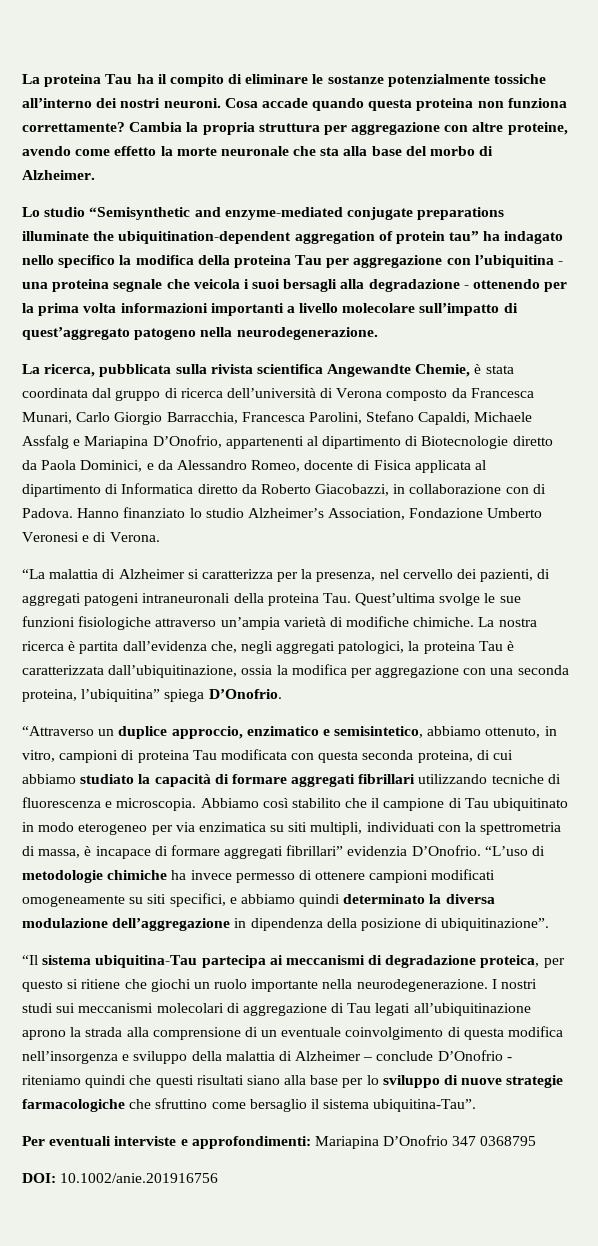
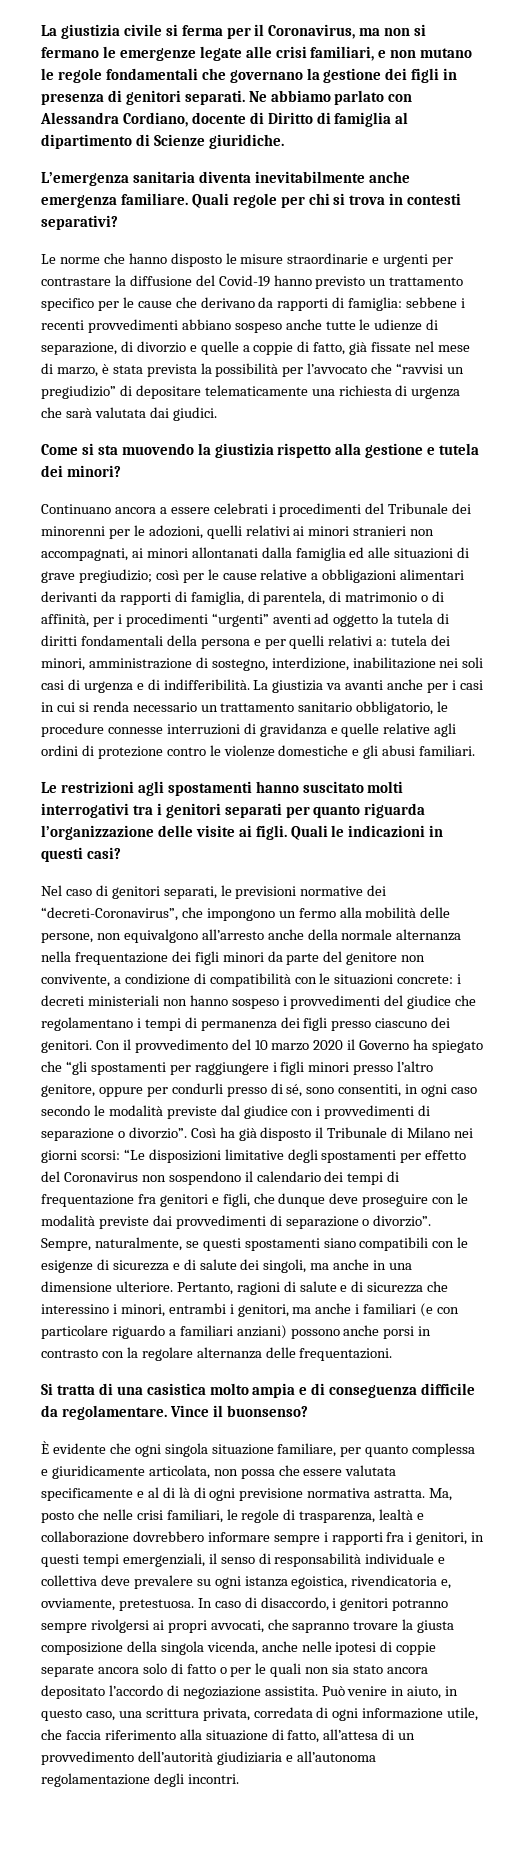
[22,74,547,87] [22,98,567,111] [22,122,568,135] [22,146,494,156] [22,170,95,180] [22,207,505,220] [22,231,564,244] [22,255,564,268] [22,279,568,292] [22,303,518,316] [22,327,378,340] [22,364,514,377] [22,388,534,401] [22,411,533,425] [22,435,553,449] [22,460,487,473] [22,483,546,497] [22,507,543,520] [22,532,160,542] [22,569,551,582] [22,593,521,606] [22,616,537,630] [22,641,515,654] [22,664,569,678] [22,689,282,702] [22,726,557,739] [22,749,514,763] [22,774,561,787] [22,797,569,811] [22,822,562,835] [22,845,546,859] [22,869,496,883] [22,893,495,907] [22,918,550,931] [22,955,565,968] [22,979,538,992] [22,1003,531,1016] [22,1026,564,1040] [22,1050,512,1064] [22,1075,564,1088] [22,1098,477,1112] [22,1135,537,1149] [22,1173,219,1183] La proteina Tau ha il compito di eliminare le sostanze potenzialmente tossiche all’interno dei nostri neuroni. Cosa accade quando questa proteina non funziona correttamente? Cambia la propria struttura per aggregazione con altre proteine, avendo come effetto la morte neuronale che sta alla base del morbo di Alzheimer. // Lo studio “Semisynthetic and enzyme-mediated conjugate preparations illuminate the ubiquitination-dependent aggregation of protein tau” ha indagato nello specifico la modifica della proteina Tau per aggregazione con l’ubiquitina - una proteina segnale che veicola i suoi bersagli alla degradazione - ottenendo per la prima volta informazioni importanti a livello molecolare sull’impatto di quest’aggregato patogeno nella neurodegenerazione. // La ricerca, pubblicata sulla rivista scientifica Angewandte Chemie, è stata coordinata dal gruppo di ricerca dell’università di Verona composto da Francesca Munari, Carlo Giorgio Barracchia, Francesca Parolini, Stefano Capaldi, Michaele Assfalg e Mariapina D’Onofrio, appartenenti al dipartimento di Biotecnologie diretto da Paola Dominici, e da Alessandro Romeo, docente di Fisica applicata al dipartimento di Informatica diretto da Roberto Giacobazzi, in collaborazione con di Padova. Hanno finanziato lo studio Alzheimer’s Association, Fondazione Umberto Veronesi e di Verona. // “La malattia di Alzheimer si caratterizza per la presenza, nel cervello dei pazienti, di aggregati patogeni intraneuronali della proteina Tau. Quest’ultima svolge le sue funzioni fisiologiche attraverso un’ampia varietà di modifiche chimiche. La nostra ricerca è partita dall’evidenza che, negli aggregati patologici, la proteina Tau è caratterizzata dall’ubiquitinazione, ossia la modifica per aggregazione con una seconda proteina, l’ubiquitina” spiega D’Onofrio. // “Attraverso un duplice approccio, enzimatico e semisintetico, abbiamo ottenuto, in vitro, campioni di proteina Tau modificata con questa seconda proteina, di cui abbiamo studiato la capacità di formare aggregati fibrillari utilizzando tecniche di fluorescenza e microscopia. Abbiamo così stabilito che il campione di Tau ubiquitinato in modo eterogeneo per via enzimatica su siti multipli, individuati con la spettrometria di massa, è incapace di formare aggregati fibrillari” evidenzia D’Onofrio. “L’uso di metodologie chimiche ha invece permesso di ottenere campioni modificati omogeneamente su siti specifici, e abbiamo quindi determinato la diversa modulazione dell’aggregazione in dipendenza della posizione di ubiquitinazione”. // “Il sistema ubiquitina-Tau partecipa ai meccanismi di degradazione proteica, per questo si ritiene che giochi un ruolo importante nella neurodegenerazione. I nostri studi sui meccanismi molecolari di aggregazione di Tau legati all’ubiquitinazione aprono la strada alla comprensione di un eventuale coinvolgimento di questa modifica nell’insorgenza e sviluppo della malattia di Alzheimer – conclude D’Onofrio - riteniamo quindi che questi risultati siano alla base per lo sviluppo di nuove strategie farmacologiche che sfruttino come bersaglio il sistema ubiquitina-Tau”. // Per eventuali interviste e approfondimenti: Mariapina D’Onofrio 347 0368795 // DOI: 10.1002/anie.201916756 -> [41,24,427,39] [41,46,473,61] [41,68,458,83] [41,90,413,105] [40,112,409,127] [41,134,284,149] [41,171,410,186] [41,193,462,208] [41,215,118,230] [41,253,454,267] [41,275,464,289] [41,297,466,311] [41,319,439,333] [41,341,470,355] [41,363,465,377] [41,385,461,399] [41,407,217,421] [41,443,480,458] [41,465,121,477] [41,503,472,517] [41,525,435,539] [41,547,470,561] [41,569,465,583] [41,591,445,605] [41,613,450,627] [41,635,451,649] [41,657,484,671] [41,679,483,693] [41,701,449,715] [41,723,457,737] [41,745,476,759] [41,781,404,796] [41,803,426,818] [41,825,444,840] [41,847,121,862] [41,885,387,899] [41,907,451,921] [41,929,462,943] [41,951,426,965] [41,973,462,987] [41,995,477,1009] [41,1017,451,1031] [41,1039,484,1053] [41,1061,434,1075] [41,1083,478,1097] [41,1105,431,1119] [41,1127,474,1141] [41,1149,467,1163] [41,1171,400,1185] [41,1193,469,1207] [41,1215,432,1229] [41,1237,469,1251] [41,1259,413,1273] [41,1281,449,1295] [41,1303,460,1317] [41,1325,432,1339] [41,1347,393,1361] [41,1383,476,1398] [41,1405,308,1420] [41,1441,476,1457] [41,1465,397,1479] [41,1487,453,1501] [41,1509,425,1523] [41,1531,485,1545] [41,1553,446,1567] [41,1575,452,1589] [41,1597,449,1611] [41,1619,455,1633] [41,1641,437,1655] [41,1663,428,1677] [41,1685,459,1699] [41,1707,479,1721] [41,1729,416,1743] [41,1751,376,1765] [41,1773,239,1787] La giustizia civile si ferma per il Coronavirus, ma non si fermano le emergenze legate alle crisi familiari, e non mutano le regole fondamentali che governano la gestione dei figli in presenza di genitori separati. Ne abbiamo parlato con Alessandra Cordiano, docente di Diritto di famiglia al dipartimento di Scienze giuridiche. // L’emergenza sanitaria diventa inevitabilmente anche emergenza familiare. Quali regole per chi si trova in contesti separativi? // Le norme che hanno disposto le misure straordinarie e urgenti per contrastare la diffusione del Covid-19 hanno previsto un trattamento specifico per le cause che derivano da rapporti di famiglia: sebbene i recenti provvedimenti abbiano sospeso anche tutte le udienze di separazione, di divorzio e quelle a coppie di fatto, già fissate nel mese di marzo, è stata prevista la possibilità per l’avvocato che “ravvisi un pregiudizio” di depositare telematicamente una richiesta di urgenza che sarà valutata dai giudici. // Come si sta muovendo la giustizia rispetto alla gestione e tutela dei minori? // Continuano ancora a essere celebrati i procedimenti del Tribunale dei minorenni per le adozioni, quelli relativi ai minori stranieri non accompagnati, ai minori allontanati dalla famiglia ed alle situazioni di grave pregiudizio; così per le cause relative a obbligazioni alimentari derivanti da rapporti di famiglia, di parentela, di matrimonio o di affinità, per i procedimenti “urgenti” aventi ad oggetto la tutela di diritti fondamentali della persona e per quelli relativi a: tutela dei minori, amministrazione di sostegno, interdizione, inabilitazione nei soli casi di urgenza e di indifferibilità. La giustizia va avanti anche per i casi in cui si renda necessario un trattamento sanitario obbligatorio, le procedure connesse interruzioni di gravidanza e quelle relative agli ordini di protezione contro le violenze domestiche e gli abusi familiari. // Le restrizioni agli spostamenti hanno suscitato molti interrogativi tra i genitori separati per quanto riguarda l’organizzazione delle visite ai figli. Quali le indicazioni in questi casi? // Nel caso di genitori separati, le previsioni normative dei “decreti-Coronavirus”, che impongono un fermo alla mobilità delle persone, non equivalgono all’arresto anche della normale alternanza nella frequentazione dei figli minori da parte del genitore non convivente, a condizione di compatibilità con le situazioni concrete: i decreti ministeriali non hanno sospeso i provvedimenti del giudice che regolamentano i tempi di permanenza dei figli presso ciascuno dei genitori. Con il provvedimento del 10 marzo 2020 il Governo ha spiegato che “gli spostamenti per raggiungere i figli minori presso l’altro genitore, oppure per condurli presso di sé, sono consentiti, in ogni caso secondo le modalità previste dal giudice con i provvedimenti di separazione o divorzio”. Così ha già disposto il Tribunale di Milano nei giorni scorsi: “Le disposizioni limitative degli spostamenti per effetto del Coronavirus non sospendono il calendario dei tempi di frequentazione fra genitori e figli, che dunque deve proseguire con le modalità previste dai provvedimenti di separazione o divorzio”. Sempre, naturalmente, se questi spostamenti siano compatibili con le esigenze di sicurezza e di salute dei singoli, ma anche in una dimensione ulteriore. Pertanto, ragioni di salute e di sicurezza che interessino i minori, entrambi i genitori, ma anche i familiari (e con particolare riguardo a familiari anziani) possono anche porsi in contrasto con la regolare alternanza delle frequentazioni. // Si tratta di una casistica molto ampia e di conseguenza difficile da regolamentare. Vince il buonsenso? // È evidente che ogni singola situazione familiare, per quanto complessa e giuridicamente articolata, non possa che essere valutata specificamente e al di là di ogni previsione normativa astratta. Ma, posto che nelle crisi familiari, le regole di trasparenza, lealtà e collaborazione dovrebbero informare sempre i rapporti fra i genitori, in questi tempi emergenziali, il senso di responsabilità individuale e collettiva deve prevalere su ogni istanza egoistica, rivendicatoria e, ovviamente, pretestuosa. In caso di disaccordo, i genitori potranno sempre rivolgersi ai propri avvocati, che sapranno trovare la giusta composizione della singola vicenda, anche nelle ipotesi di coppie separate ancora solo di fatto o per le quali non sia stato ancora depositato l’accordo di negoziazione assistita. Può venire in aiuto, in questo caso, una scrittura privata, corredata di ogni informazione utile, che faccia riferimento alla situazione di fatto, all’attesa di un provvedimento dell’autorità giudiziaria e all’autonoma regolamentazione degli incontri.

